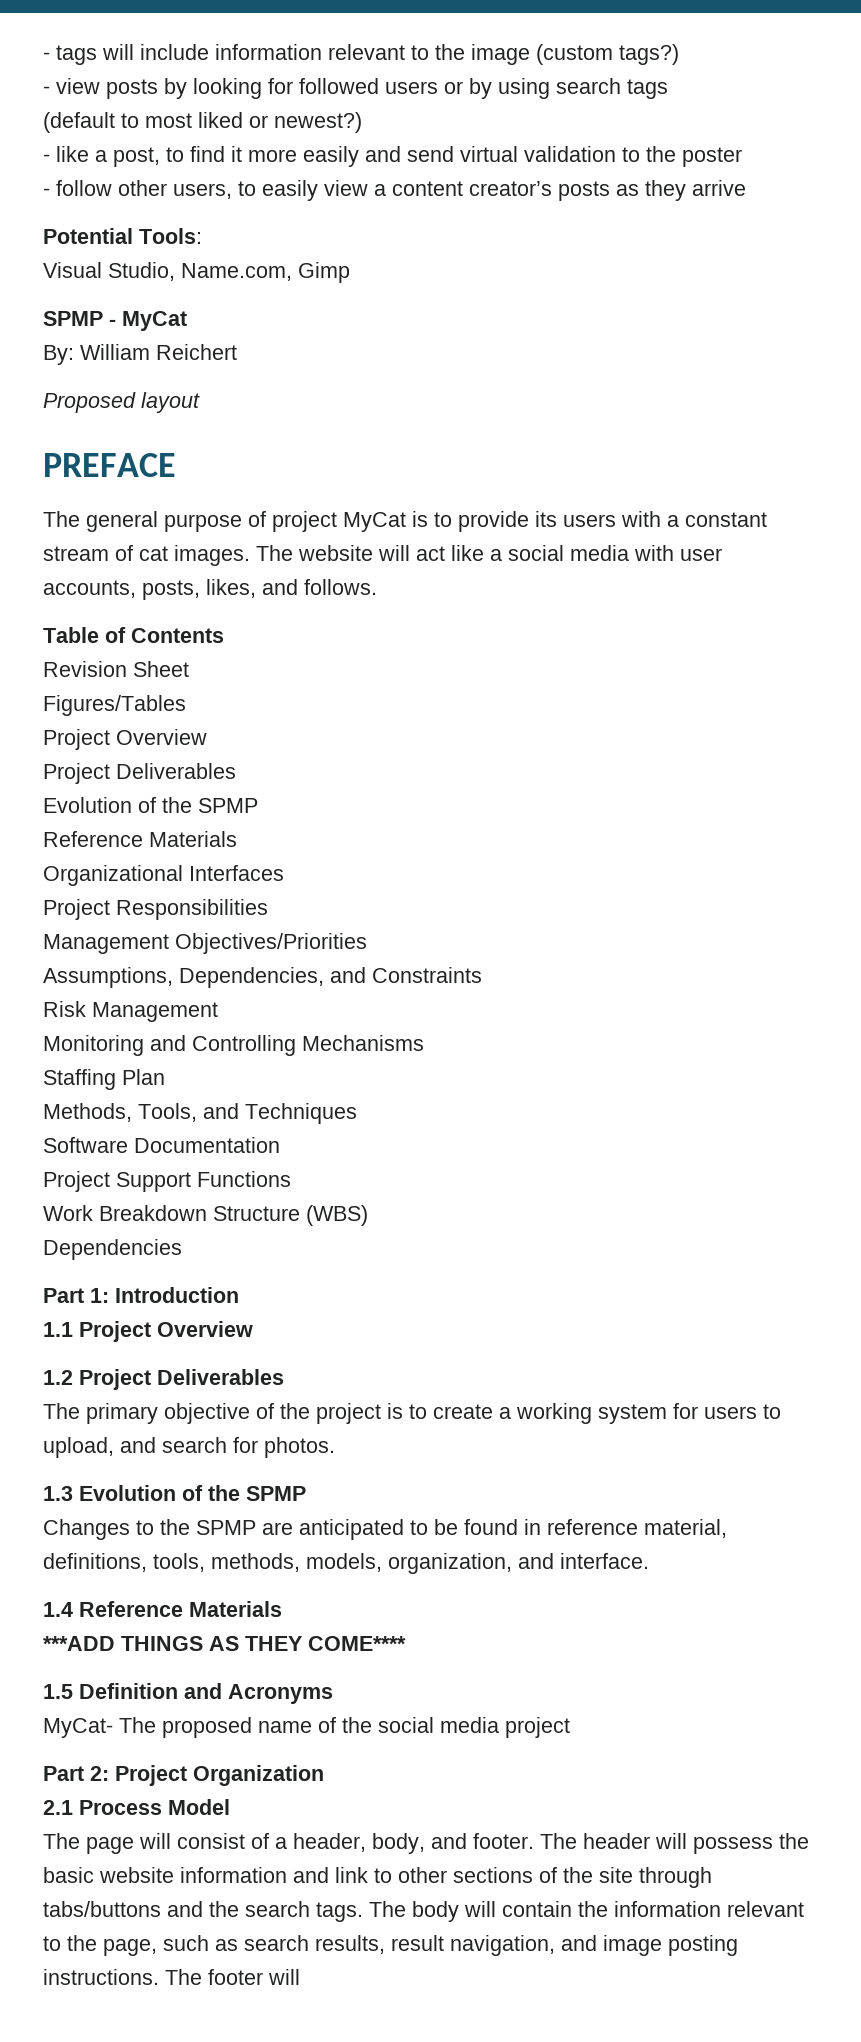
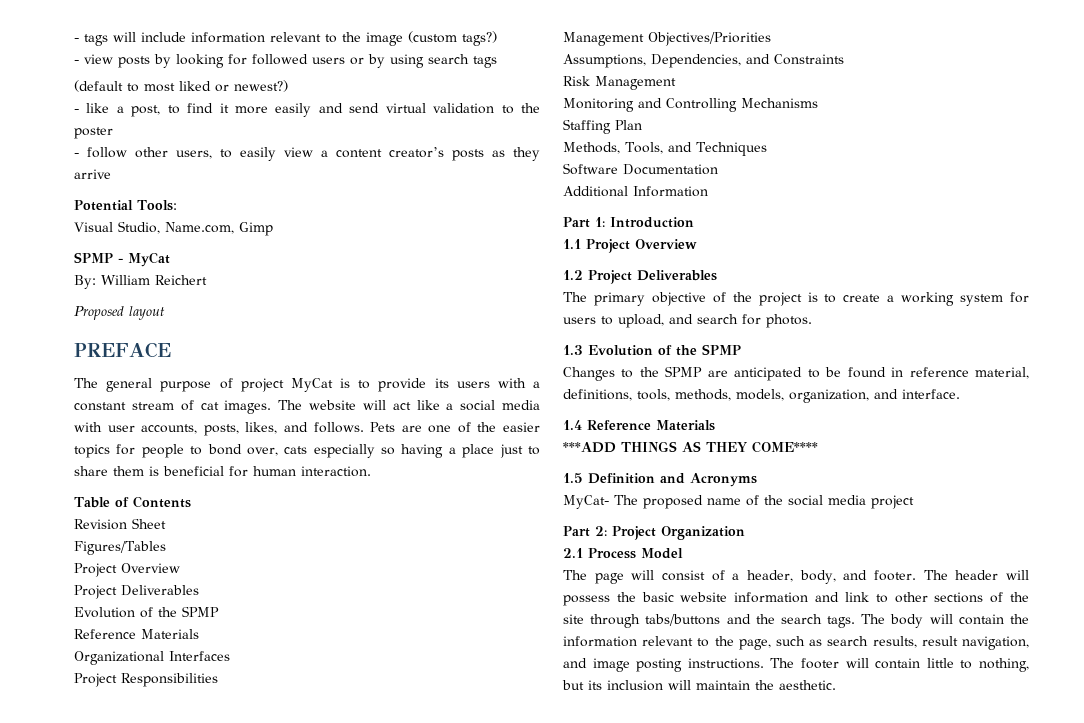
(377, 587) none -> [370,422,540,433] [74,444,540,458] [74,466,371,477] Pets are one of the easier topics for people to bond over, cats especially so having a place just to share them is beneficial for human interaction.
[43,1171,291,1192] [43,1205,368,1226] [43,1239,182,1260] Project Support Functions // Work Breakdown Structure (WBS) // Dependencies -> [563,186,708,197] Additional Information
(300, 1977) none -> [875,658,1029,672] [562,680,836,691] contain little to nothing, but its inclusion will maintain the aesthetic.

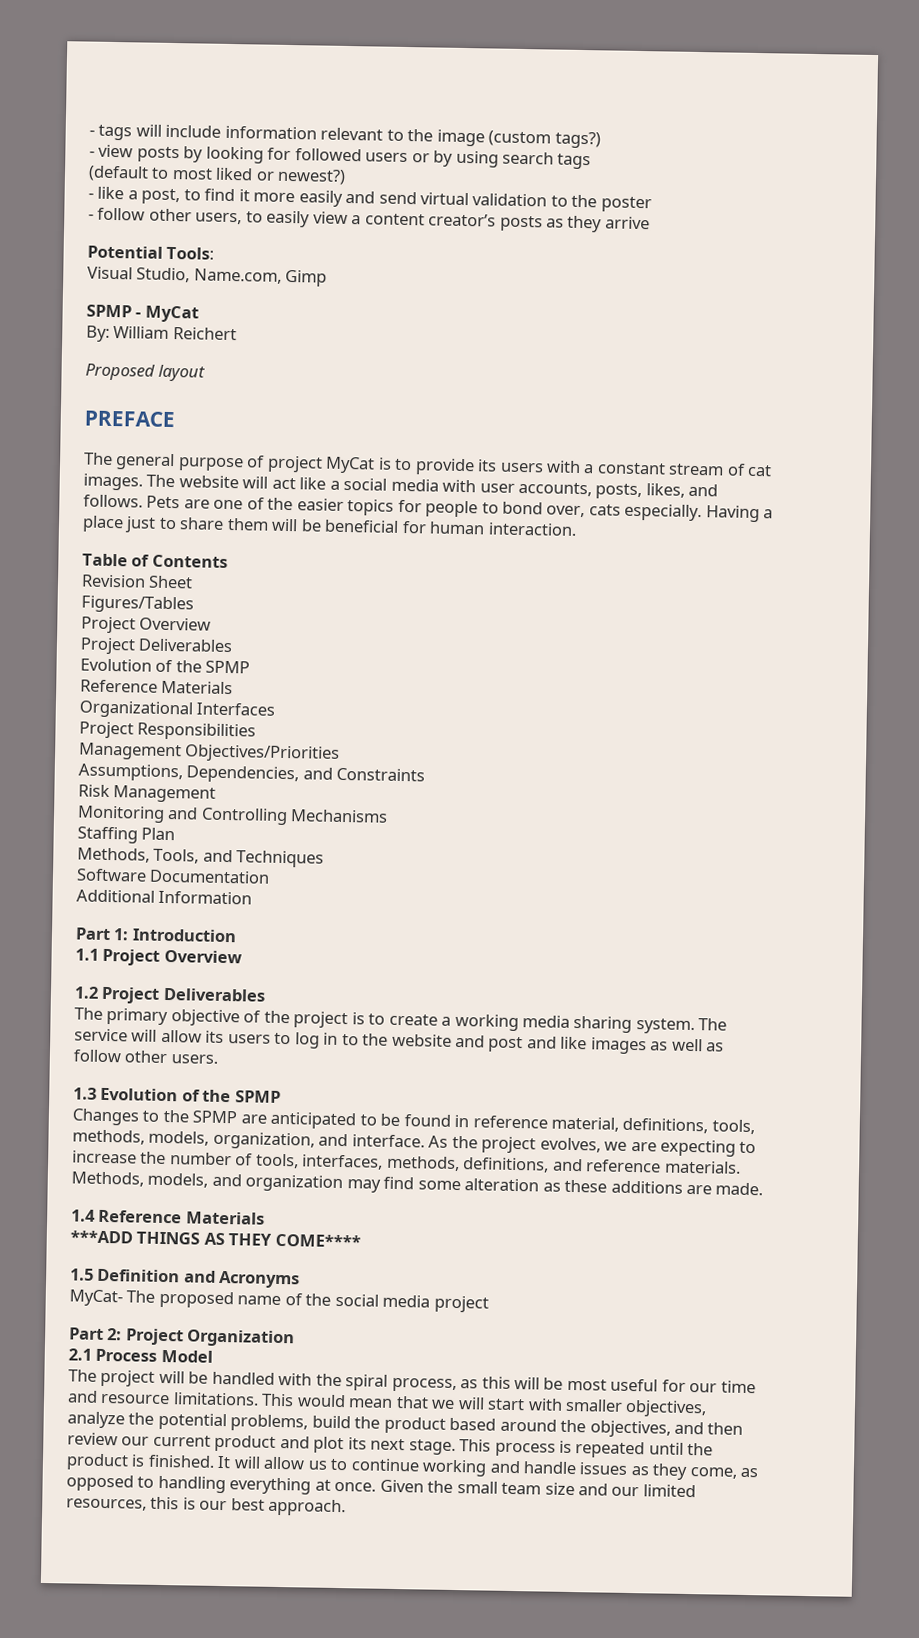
[313,444,444,458] especially so having -> [624,503,760,523] especially. Having
[149,466,159,476] is -> [271,518,322,532] will be
[960,292,1029,306] [563,314,812,328] system for users to upload, and search for photos. -> [522,1015,728,1035] [74,1028,725,1055] [73,1049,218,1064] media sharing system. The service will allow its users to log in to the website and post and like images as well as follow other users.
(960, 394) none -> [428,1135,757,1157] [72,1150,741,1174] [71,1171,764,1196] As the project evolves, we are expecting to increase the number of tools, interfaces, methods, definitions, and reference materials. Methods, models, and organization may find some alteration as these additions are made.
[594,570,1029,584] [563,592,1029,606] [563,614,1029,628] [563,636,1029,650] [563,658,1029,672] [562,680,836,691] page will consist of a header, body, and footer. The header will possess the basic website information and link to other sections of the site through tabs/buttons and the search tags. The body will contain the information relevant to the page, such as search results, result navigation, and image posting instructions. The footer will contain little to nothing, but its inclusion will maintain the aesthetic. -> [100,1369,756,1394] [67,1390,708,1418] [67,1411,744,1438] [67,1432,714,1459] [66,1453,759,1481] [66,1474,696,1498] [66,1496,347,1517] project will be handled with the spiral process, as this will be most useful for our time and resource limitations. This would mean that we will start with smaller objectives, analyze the potential problems, build the product based around the objectives, and then review our current product and plot its next stage. This process is repeated until the product is finished. It will allow us to continue working and handle issues as they come, as opposed to handling everything at once. Given the small team size and our limited resources, this is our best approach.

